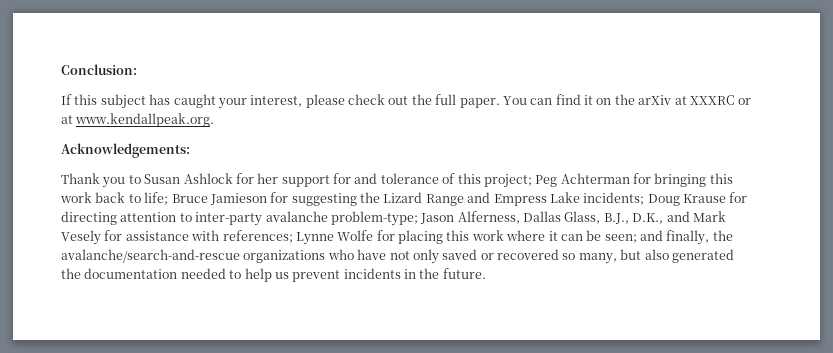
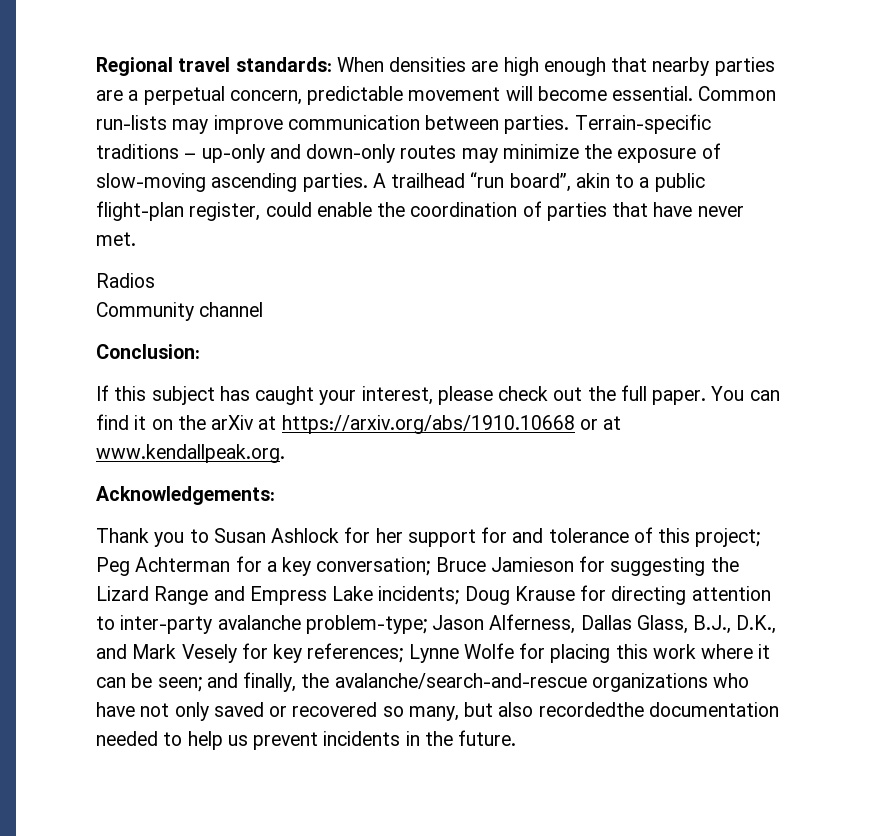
(61, 69) none -> [96,57,775,76] [96,86,777,105] [96,114,711,134] [96,143,721,163] [96,172,705,192] [96,201,744,221] [96,232,136,246] [96,273,155,288] [96,302,264,321] Regional travel standards: When densities are high enough that nearby parties are a perpetual concern, predictable movement will become essential. Common run-lists may improve communication between parties. Terrain-specific traditions – up-only and down-only routes may minimize the exposure of slow-moving ascending parties. A trailhead “run board”, akin to a public flight-plan register, could enable the coordination of parties that have never met. // Radios // Community channel //
[689,95,735,105] XXXRC -> [281,415,575,434] https://arxiv.org/abs/1910.10668
[654,173,733,187] [60,192,169,205] bringing this work back to life; -> [266,557,431,576] a key conversation;
[125,230,220,241] assistance with -> [273,644,303,663] key
[671,249,734,263] [61,268,81,279] generated the -> [538,702,644,717] recordedthe

